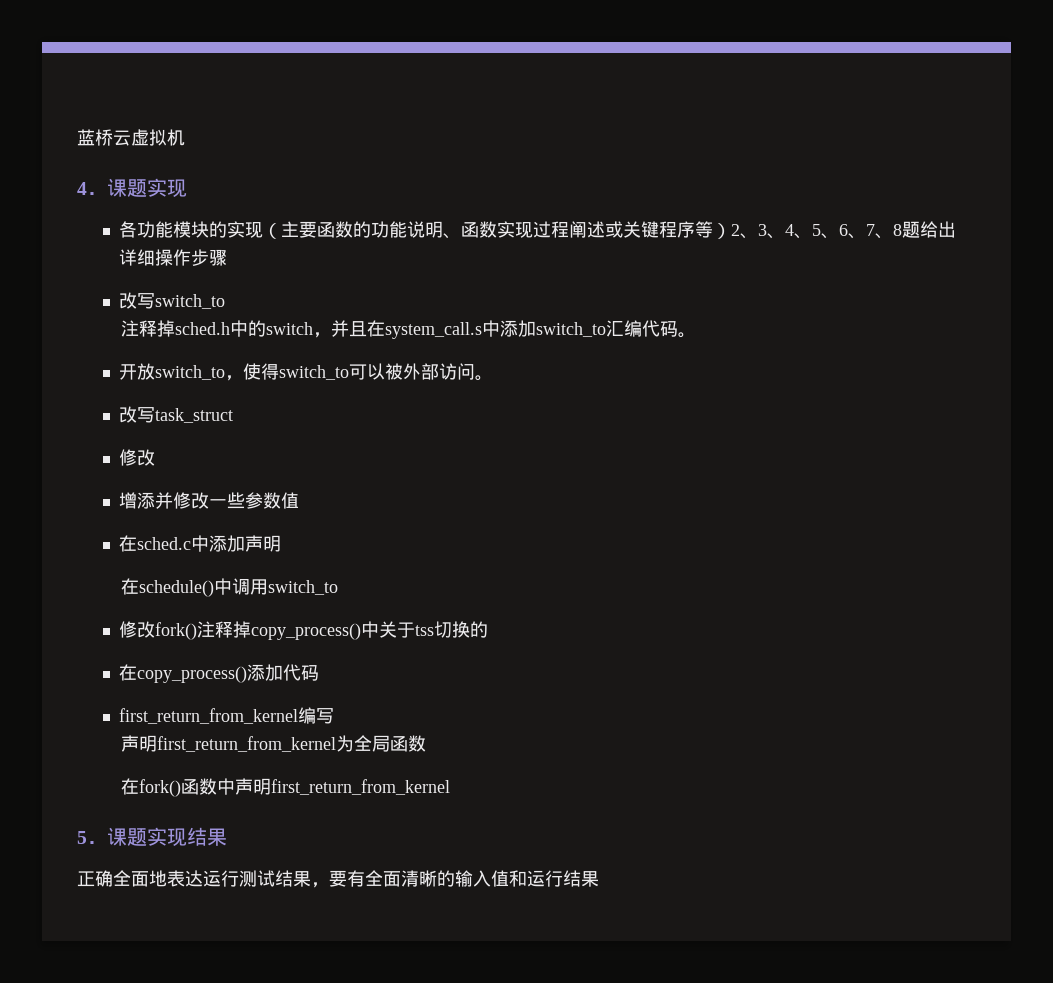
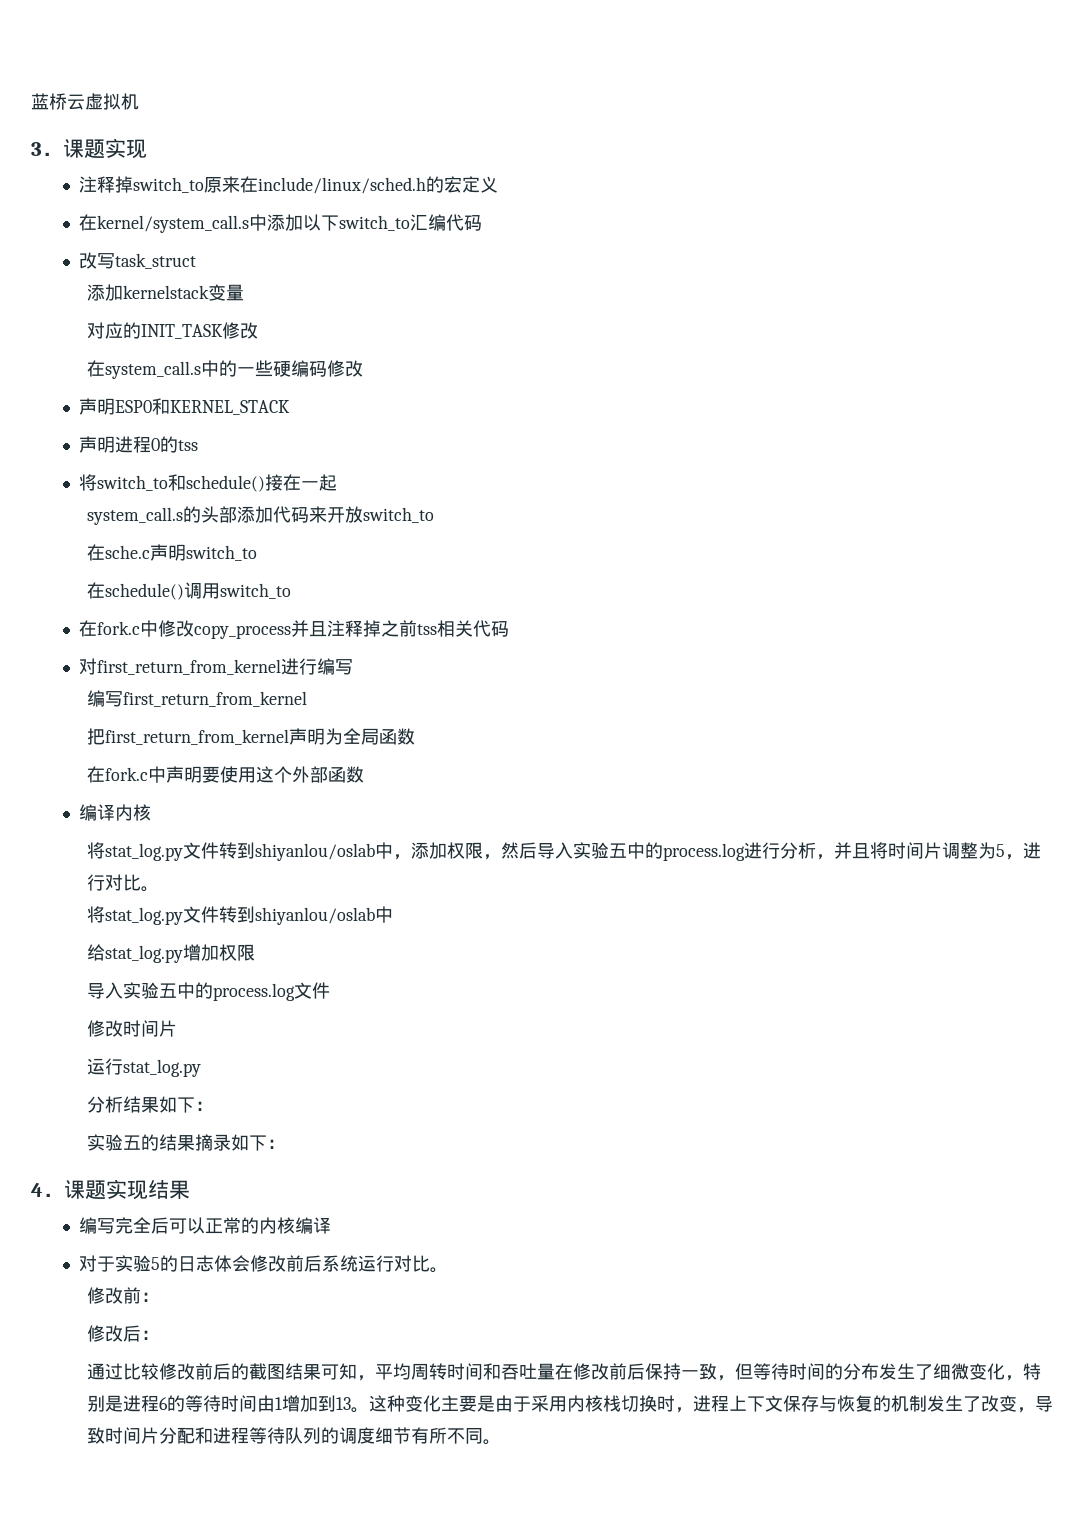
[77,182,87,195] 4 -> [31,142,42,156] 3
[118,221,956,239] [118,249,227,266] [118,292,225,309] [121,320,697,339] [118,363,493,381] [118,406,233,423] [118,449,155,466] [118,492,299,509] [118,535,281,552] 各功能模块的实现（主要函数的功能说明、函数实现过程阐述或关键程序等）2、3、4、5、6、7、8题给出详细操作步骤 // 改写switch_to // 注释掉sched.h中的switch，并且在system_call.s中添加switch_to汇编代码。 // 开放switch_to，使得switch_to可以被外部访问。 // 改写task_struct // 修改 // 增添并修改一些参数值 // 在sched.c中添加声明 -> [78,176,498,194] [78,214,482,233] [78,252,196,269] [87,284,245,301] [87,322,259,339] [87,360,364,379] [78,398,290,415] [78,436,198,453] [78,474,337,492] [87,506,435,525] [87,544,258,561] 注释掉switch_to原来在include/linux/sched.h的宏定义 // 在kernel/system_call.s中添加以下switch_to汇编代码 // 改写task_struct // 添加kernelstack变量 // 对应的INIT_TASK修改 // 在system_call.s中的一些硬编码修改 // 声明ESP0和KERNEL_STACK // 声明进程0的tss // 将switch_to和schedule()接在一起 // system_call.s的头部添加代码来开放switch_to // 在sche.c声明switch_to
[214,578,233,595] 中 -> (185, 591) none
[118,621,488,640] [118,664,319,683] [118,708,298,724] 修改fork()注释掉copy_process()中关于tss切换的 // 在copy_process()添加代码 // first_return_from_kernel -> [78,620,509,639] [78,658,317,675] 在fork.c中修改copy_process并且注释掉之前tss相关代码 // 对first_return_from_kernel进行
[121,735,337,752] 声明first_return_from_kernel -> [87,690,308,707] [87,728,326,745] 编写first_return_from_kernel // 把first_return_from_kernel声明
[139,778,451,797] [77,827,227,847] [77,870,599,888] fork()函数中声明first_return_from_kernel // 5．课题实现结果 // 正确全面地表达运行测试结果，要有全面清晰的输入值和运行结果 -> [105,766,365,783] [78,804,151,821] [87,842,1042,861] [87,874,160,892] [87,906,394,925] [87,944,256,963] [87,982,331,1001] [87,1020,178,1037] [87,1058,202,1077] [87,1096,214,1113] [87,1134,286,1151] [31,1179,190,1200] [78,1217,331,1234] [78,1255,448,1273] [87,1287,160,1304] [87,1325,160,1342] [87,1363,1042,1381] [87,1395,1054,1413] [87,1427,502,1445] fork.c中声明要使用这个外部函数 // 编译内核 // 将stat_log.py文件转到shiyanlou/oslab中，添加权限，然后导入实验五中的process.log进行分析，并且将时间片调整为5，进行对比。 // 将stat_log.py文件转到shiyanlou/oslab中 // 给stat_log.py增加权限 // 导入实验五中的process.log文件 // 修改时间片 // 运行stat_log.py // 分析结果如下： // 实验五的结果摘录如下： // 4．课题实现结果 // 编写完全后可以正常的内核编译 // 对于实验5的日志体会修改前后系统运行对比。 // 修改前： // 修改后： // 通过比较修改前后的截图结果可知，平均周转时间和吞吐量在修改前后保持一致，但等待时间的分布发生了细微变化，特别是进程6的等待时间由1增加到13。这种变化主要是由于采用内核栈切换时，进程上下文保存与恢复的机制发生了改变，导致时间片分配和进程等待队列的调度细节有所不同。

